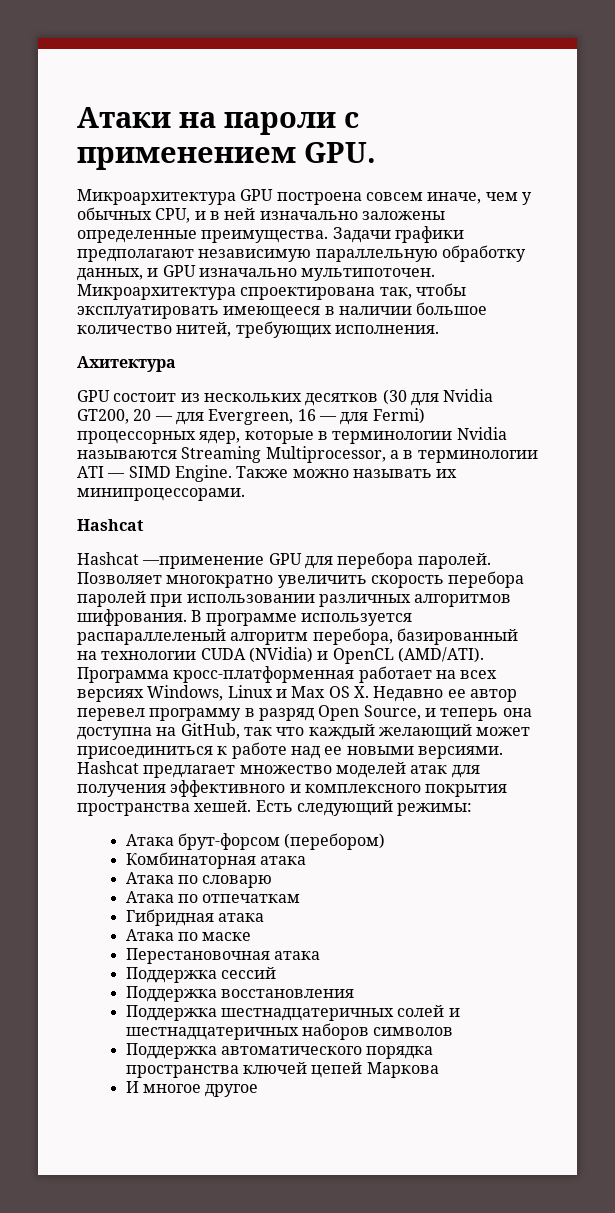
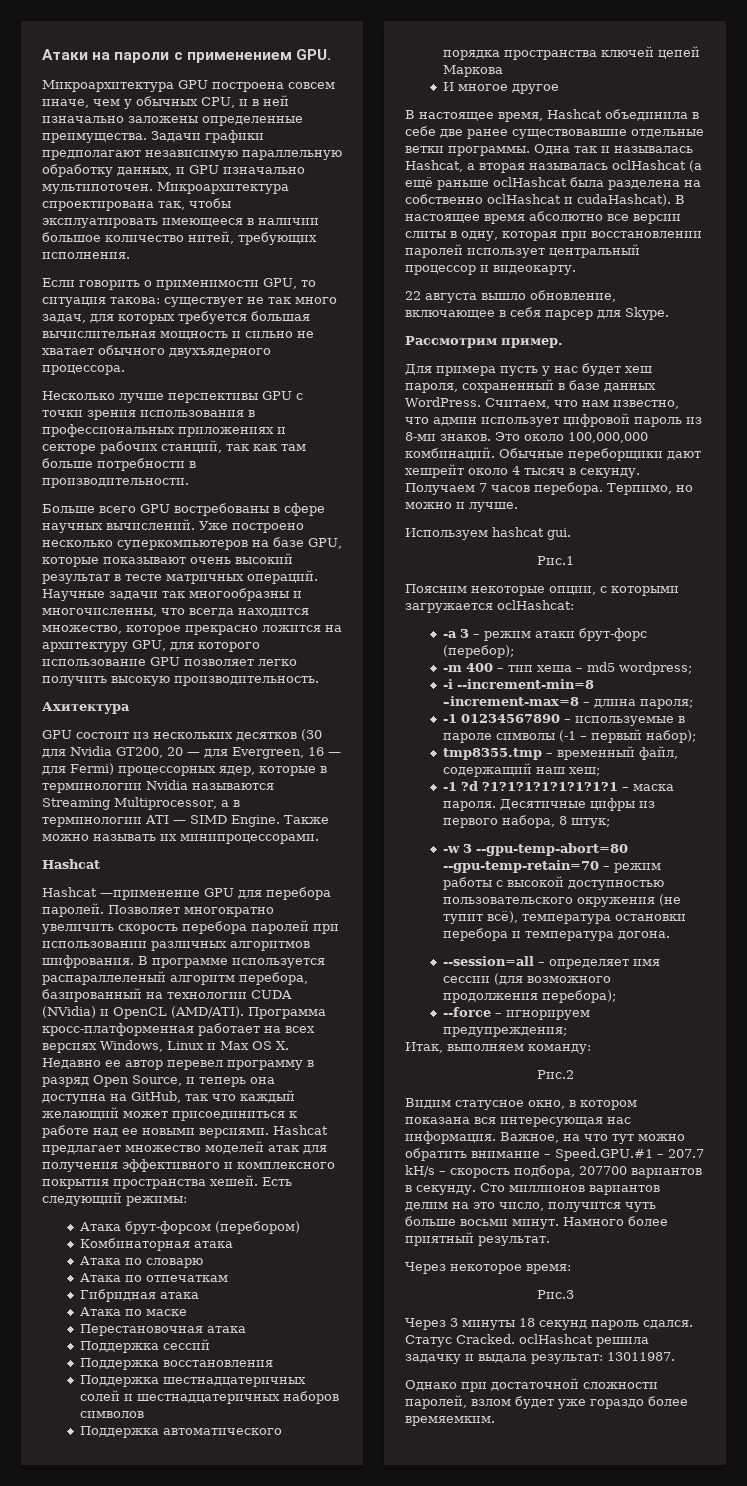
(439, 329) none -> [42,278,316,290] [42,297,337,307] [42,311,310,324] [42,331,314,340] [42,345,271,358] [42,365,125,375] [42,391,303,403] [42,410,255,420] [42,424,286,437] [42,440,306,454] [42,458,196,471] [42,478,189,488] [42,503,325,516] [42,519,304,533] [42,537,342,550] [42,553,293,567] [42,570,318,584] [42,588,302,601] [42,608,309,617] [42,625,342,635] [42,640,260,652] [42,657,297,666] [42,676,319,686] // Если говорить о применимости GPU, то ситуация такова: существует не так много задач, для которых требуется большая вычислительная мощность и сильно не хватает обычного двухъядерного процессора. // Несколько лучше перспективы GPU с точки зрения использования в профессиональных приложениях и секторе рабочих станций, так как там больше потребности в производительности. // Больше всего GPU востребованы в сфере научных вычислений. Уже построено несколько суперкомпьютеров на базе GPU, которые показывают очень высокий результат в тесте матричных операций. Научные задачи так многообразны и многочисленны, что всегда находится множество, которое прекрасно ложится на архитектуру GPU, для которого использование GPU позволяет легко получить высокую производительность.
(259, 1090) none -> [405,109,699,122] [405,126,704,139] [405,144,693,156] [405,160,702,173] [405,177,701,190] [405,194,685,206] [405,211,681,224] [405,231,702,241] [405,244,640,258] [405,265,576,275] [405,290,616,303] [405,307,669,320] [405,336,563,348] [405,363,652,376] [405,379,656,393] [405,397,679,409] [405,413,702,427] [405,432,648,443] [405,447,701,461] [405,464,640,478] [405,482,693,495] [405,502,518,512] [405,527,571,540] [536,556,574,565] [405,584,679,596] [405,600,574,613] [442,628,647,641] [442,645,514,658] [442,662,692,675] [442,679,594,689] [442,696,693,709] [442,714,685,726] [442,729,696,743] [442,746,678,760] [442,763,600,777] [442,781,674,791] [442,798,655,811] [442,815,610,828] [442,843,628,856] [442,860,661,873] [442,876,664,890] [442,894,681,907] [442,911,686,924] [442,928,670,941] [442,956,660,969] [442,973,611,985] [442,990,616,1003] [442,1007,590,1020] [442,1027,567,1037] [405,1042,591,1054] [536,1070,574,1079] [405,1098,637,1110] [405,1117,631,1127] [405,1131,685,1144] [405,1148,704,1161] [405,1165,702,1178] [405,1183,660,1195] [405,1202,656,1212] [405,1216,668,1229] [405,1232,550,1246] [405,1262,571,1274] [536,1290,574,1299] [405,1318,693,1330] [405,1334,649,1347] [405,1352,675,1364] [405,1378,658,1392] [405,1395,688,1409] [405,1416,495,1426] // В настоящее время, Hashcat объединила в себе две ранее существовавшие отдельные ветки программы. Одна так и называлась Hashcat, а вторая называлась oclHashcat (а ещё раньше oclHashcat была разделена на собственно oclHashcat и cudaHashcat). В настоящее время абсолютно все версии слиты в одну, которая при восстановлении паролей использует центральный процессор и видеокарту. // 22 августа вышло обновление, включающее в себя парсер для Skype. // Рассмотрим пример. // Для примера пусть у нас будет хеш пароля, сохраненный в базе данных WordPress. Считаем, что нам известно, что админ использует цифровой пароль из 8-ми знаков. Это около 100,000,000 комбинаций. Обычные переборщики дают хешрейт около 4 тысяч в секунду. Получаем 7 часов перебора. Терпимо, но можно и лучше. // Используем hashcat gui. // Рис.1 // Поясним некоторые опции, с которыми загружается oclHashcat: // -a 3 – режим атаки брут-форс (перебор); // -m 400 – тип хеша – md5 wordpress; // -i --increment-min=8 –increment-max=8 – длина пароля; // -1 01234567890 – используемые в пароле символы (-1 – первый набор); // tmp8355.tmp – временный файл, содержащий наш хеш; // -1 ?d ?1?1?1?1?1?1?1?1 – маска пароля. Десятичные цифры из первого набора, 8 штук; // -w 3 --gpu-temp-abort=80 --gpu-temp-retain=70 – режим работы с высокой доступностью пользовательского окружения (не тупит всё), температура остановки перебора и температура догона. // --session=all – определяет имя сессии (для возможного продолжения перебора); // --force – игнорируем предупреждения; // Итак, выполняем команду: // Рис.2 // Видим статусное окно, в котором показана вся интересующая нас информация. Важное, на что тут можно обратить внимание – Speed.GPU.#1 – 207.7 kH/s – скорость подбора, 207700 вариантов в секунду. Сто миллионов вариантов делим на это число, получится чуть больше восьми минут. Намного более приятный результат. // Через некоторое время: // Рис.3 // Через 3 минуты 18 секунд пароль сдался. Статус Cracked. oclHashcat решила задачку и выдала результат: 13011987. // Однако при достаточной сложности паролей, взлом будет уже гораздо более времяемким.

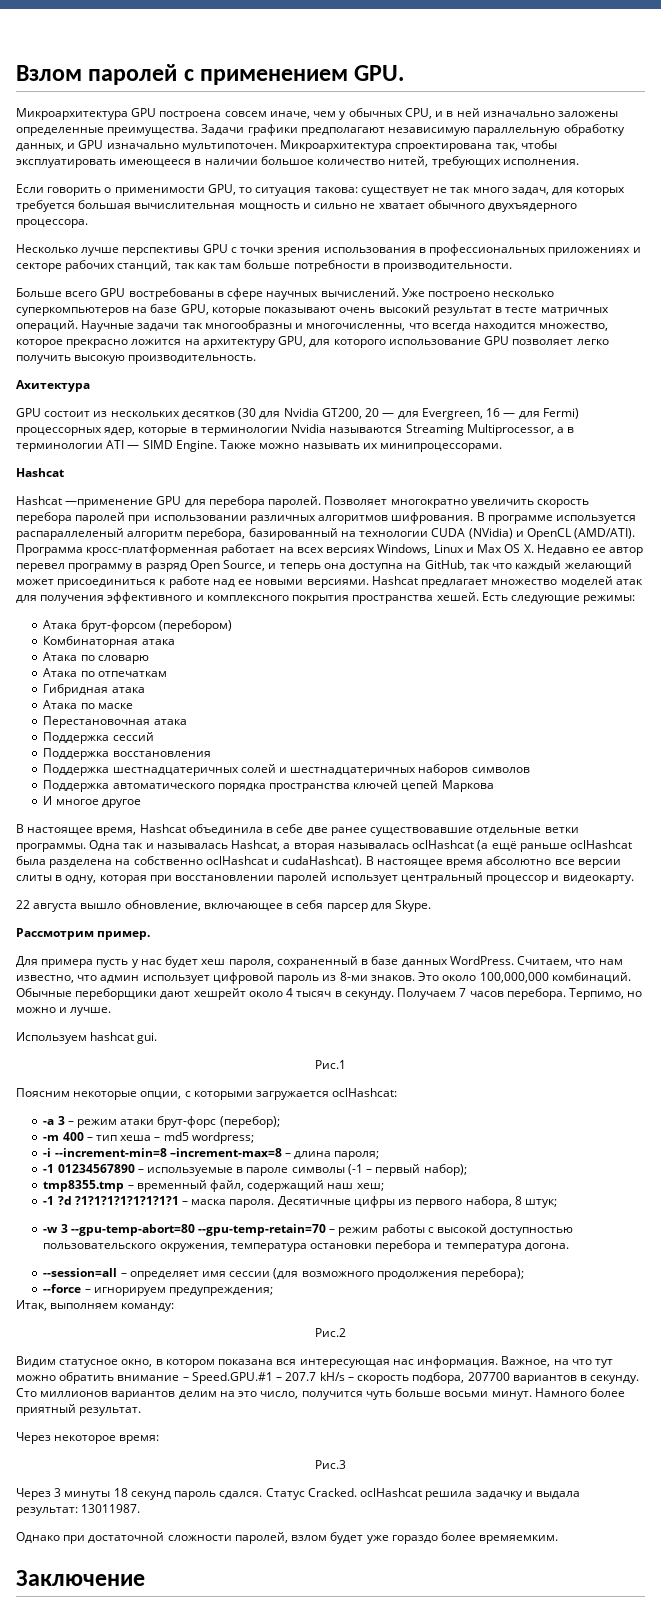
[42,49,170,63] Атаки на пароли -> [16,64,178,85] Взлом паролей
[42,1192,122,1206] следующий -> [511,595,581,604] следующие
[576,894,681,907] [442,911,518,924] окружения (не тупит всё), -> [159,1243,228,1252] окружения,
(495, 1421) none -> [16,1570,145,1586] // Заключение

